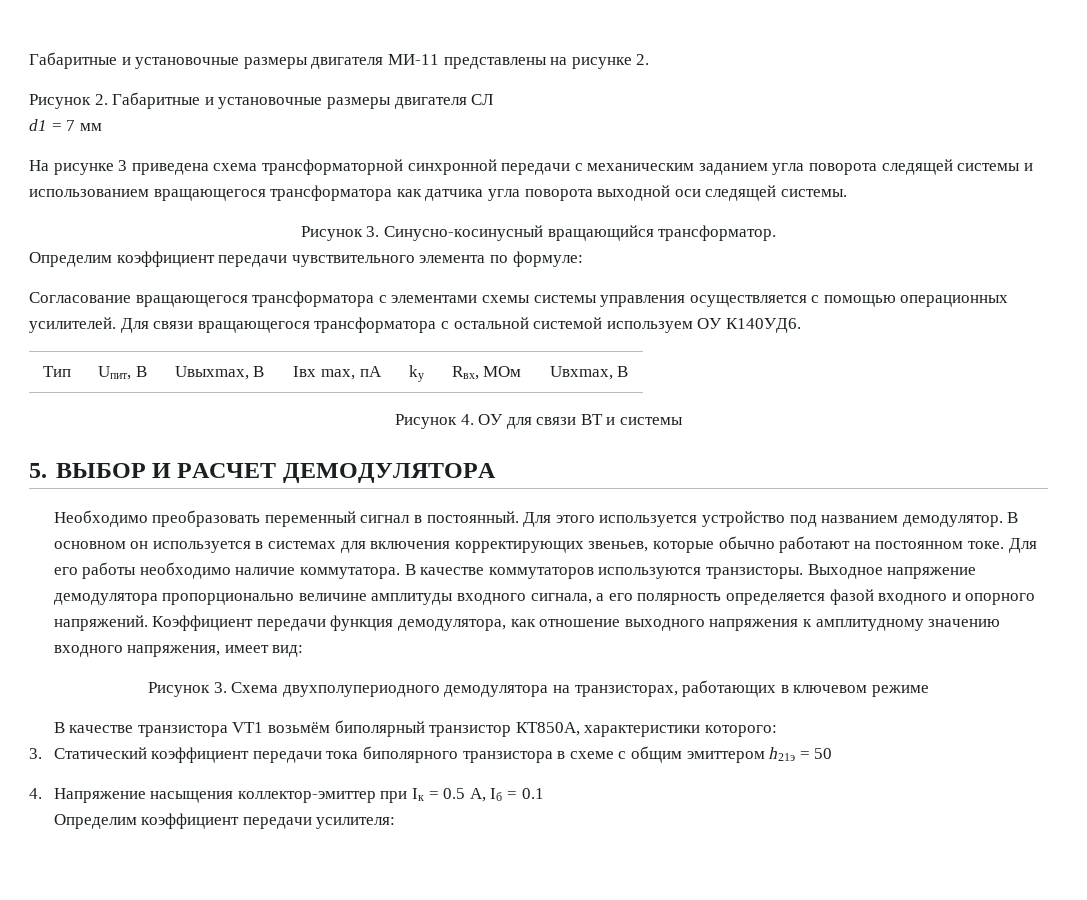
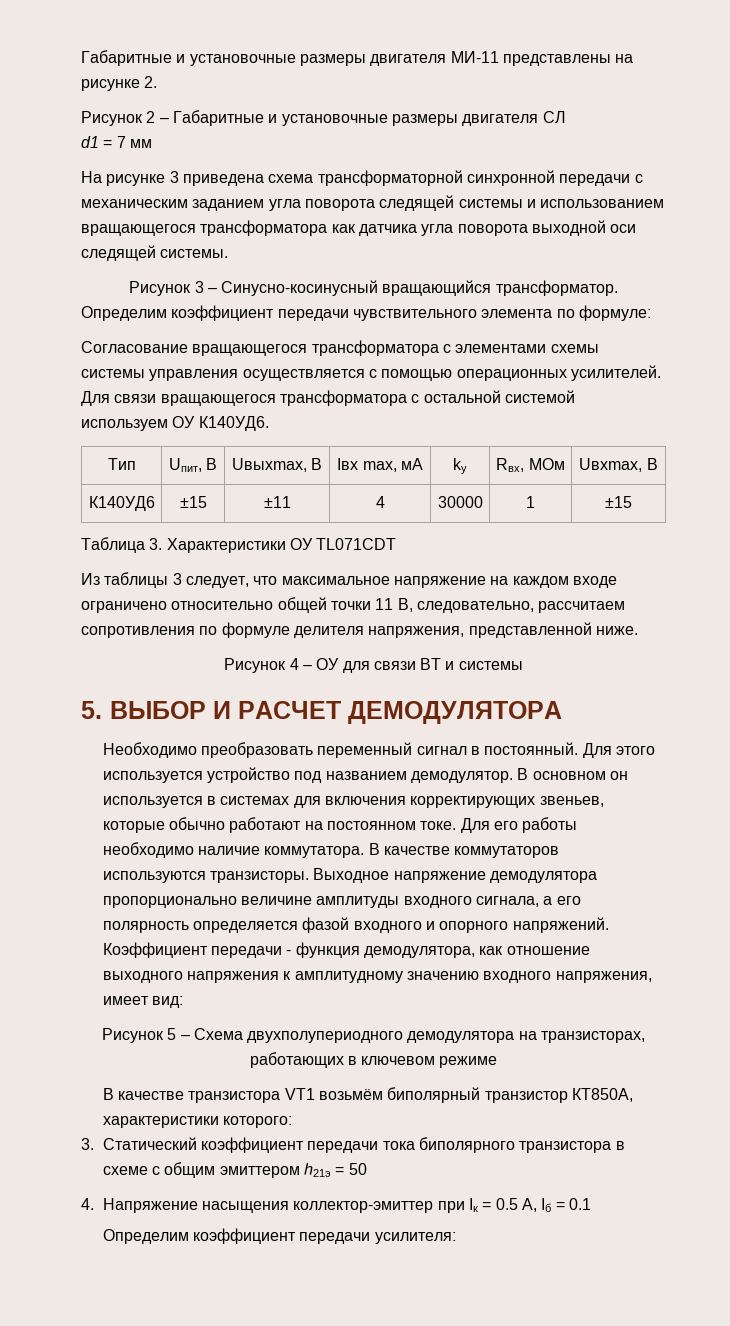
[94,94,108,105] 2. -> [146,111,169,123] 2 –
[366,226,380,237] 3. -> [194,281,217,293] 3 –
[359,366,382,377] пА -> [400,458,423,470] мА
[394,414,474,429] // Рисунок 4. -> [88,496,155,511] [179,496,207,508] [263,496,291,508] [375,496,385,508] [437,496,483,508] [526,496,535,508] [605,496,632,508] [81,537,397,553] [81,572,617,588] [81,597,626,613] [81,622,638,638] [224,658,312,673] // К140УД6 | ±15 | ±11 | 4 | 30000 | 1 | ±15 // Таблица 3. Характеристики ОУ TL071CDT // Из таблицы 3 следует, что максимальное напряжение на каждом входе ограничено относительно общей точки 11 В, следовательно, рассчитаем сопротивления по формуле делителя напряжения, представленной ниже. // Рисунок 4 –
(326, 625) none -> [286,950,292,955] -
[213,682,227,693] 3. -> [167,1028,190,1040] 5 –

